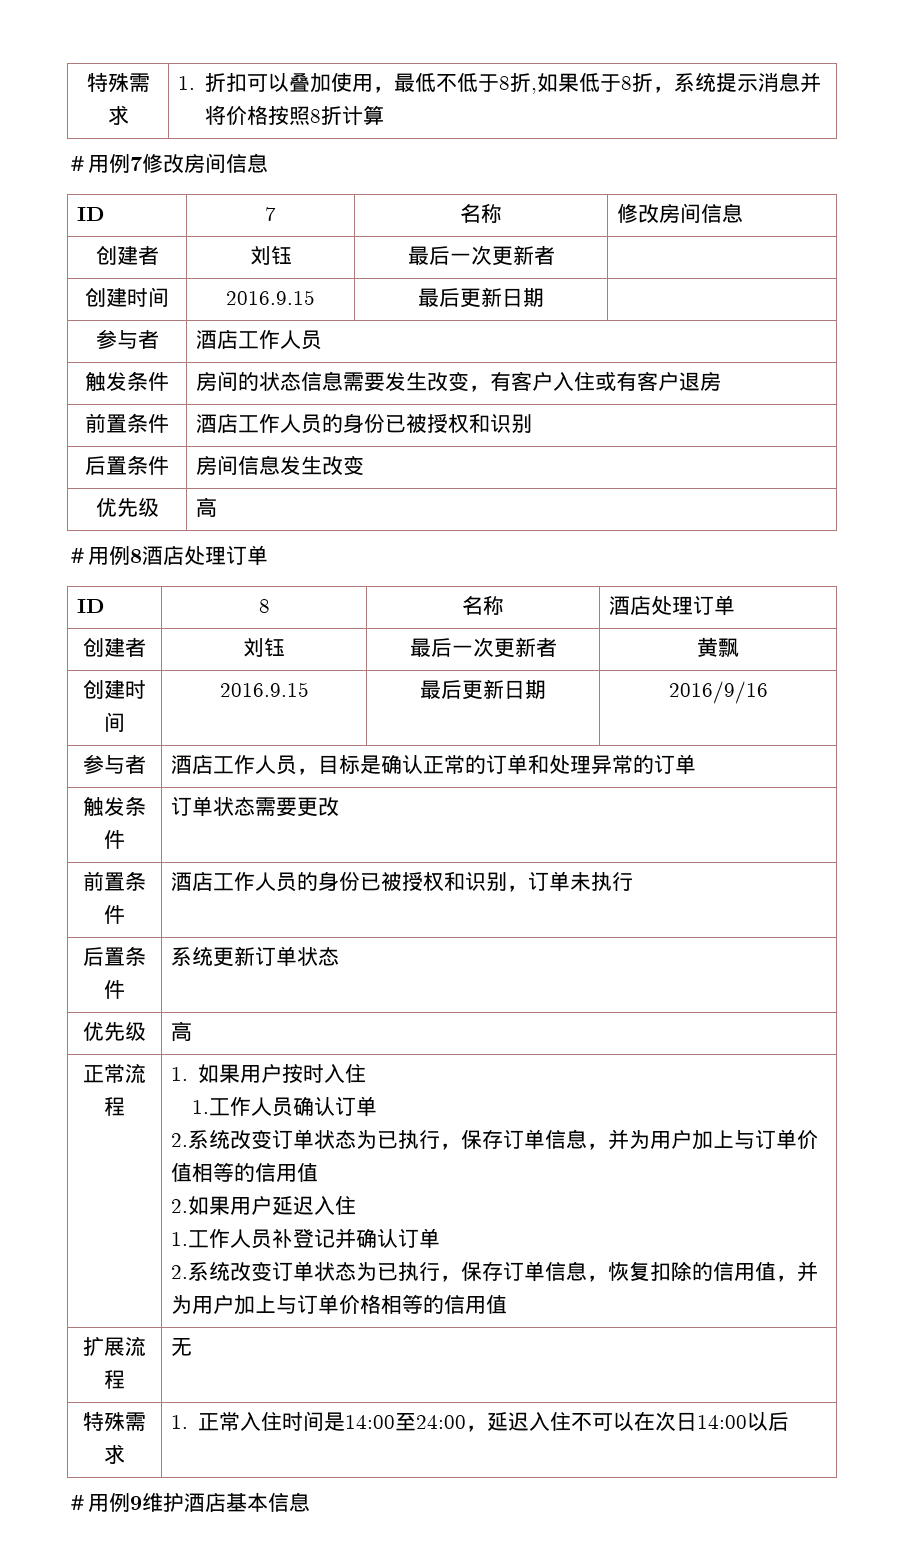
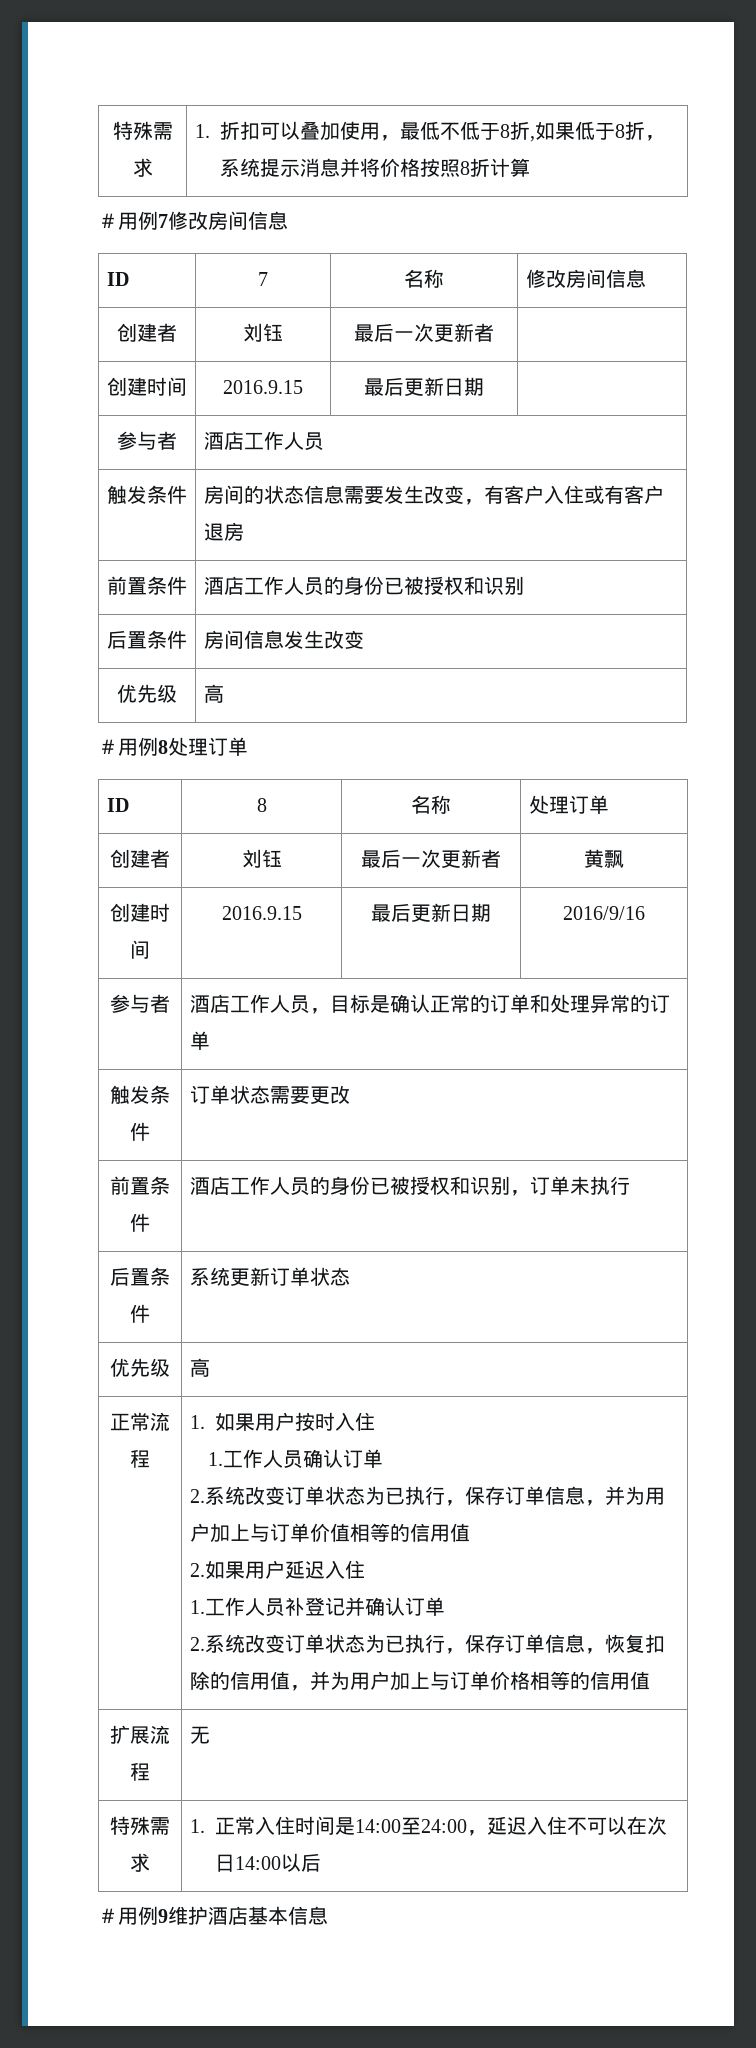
[142,545,184,566] 酒店 -> (168, 747) none
[608,595,651,616] 酒店 -> (451, 804) none

